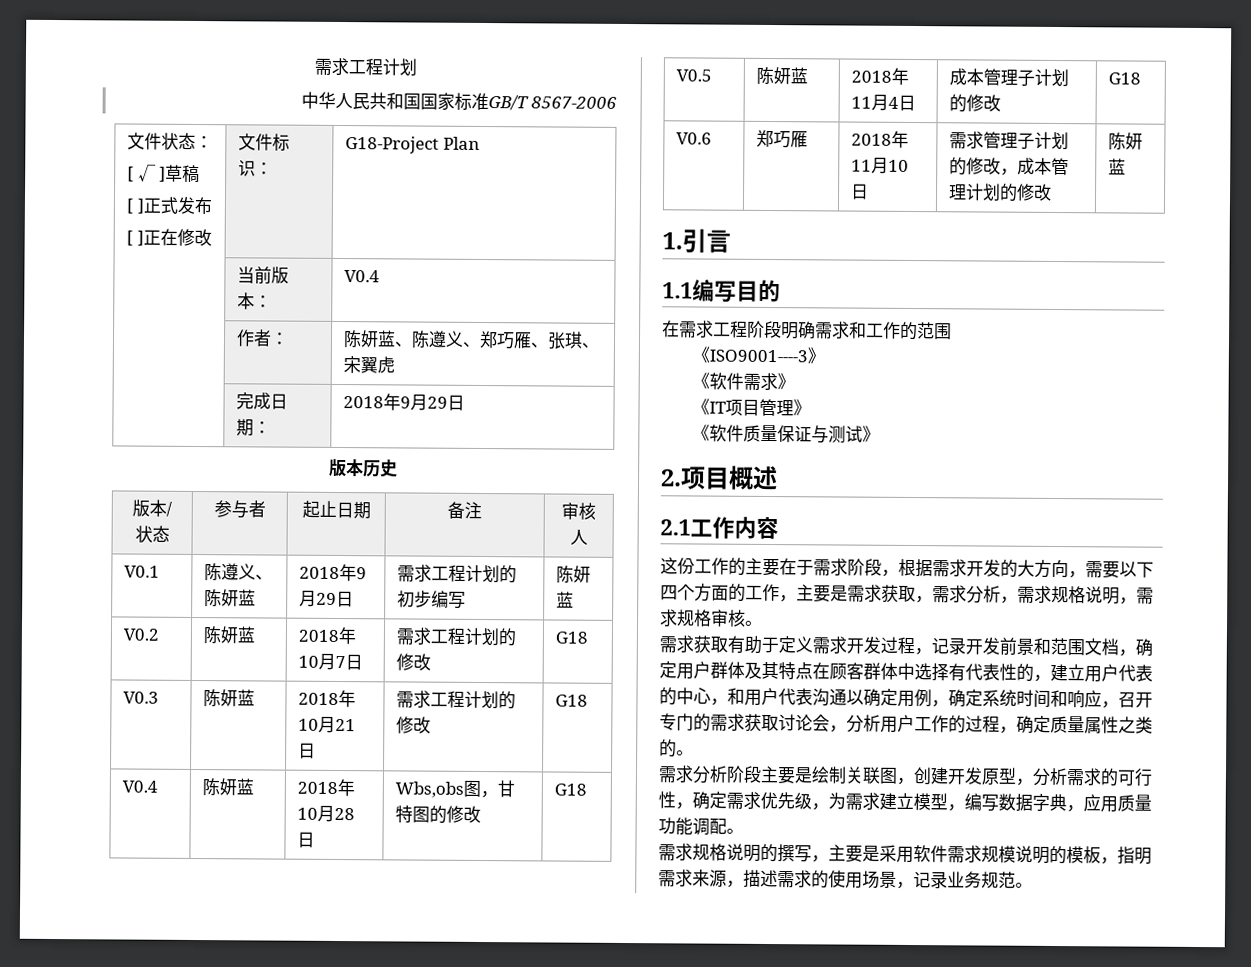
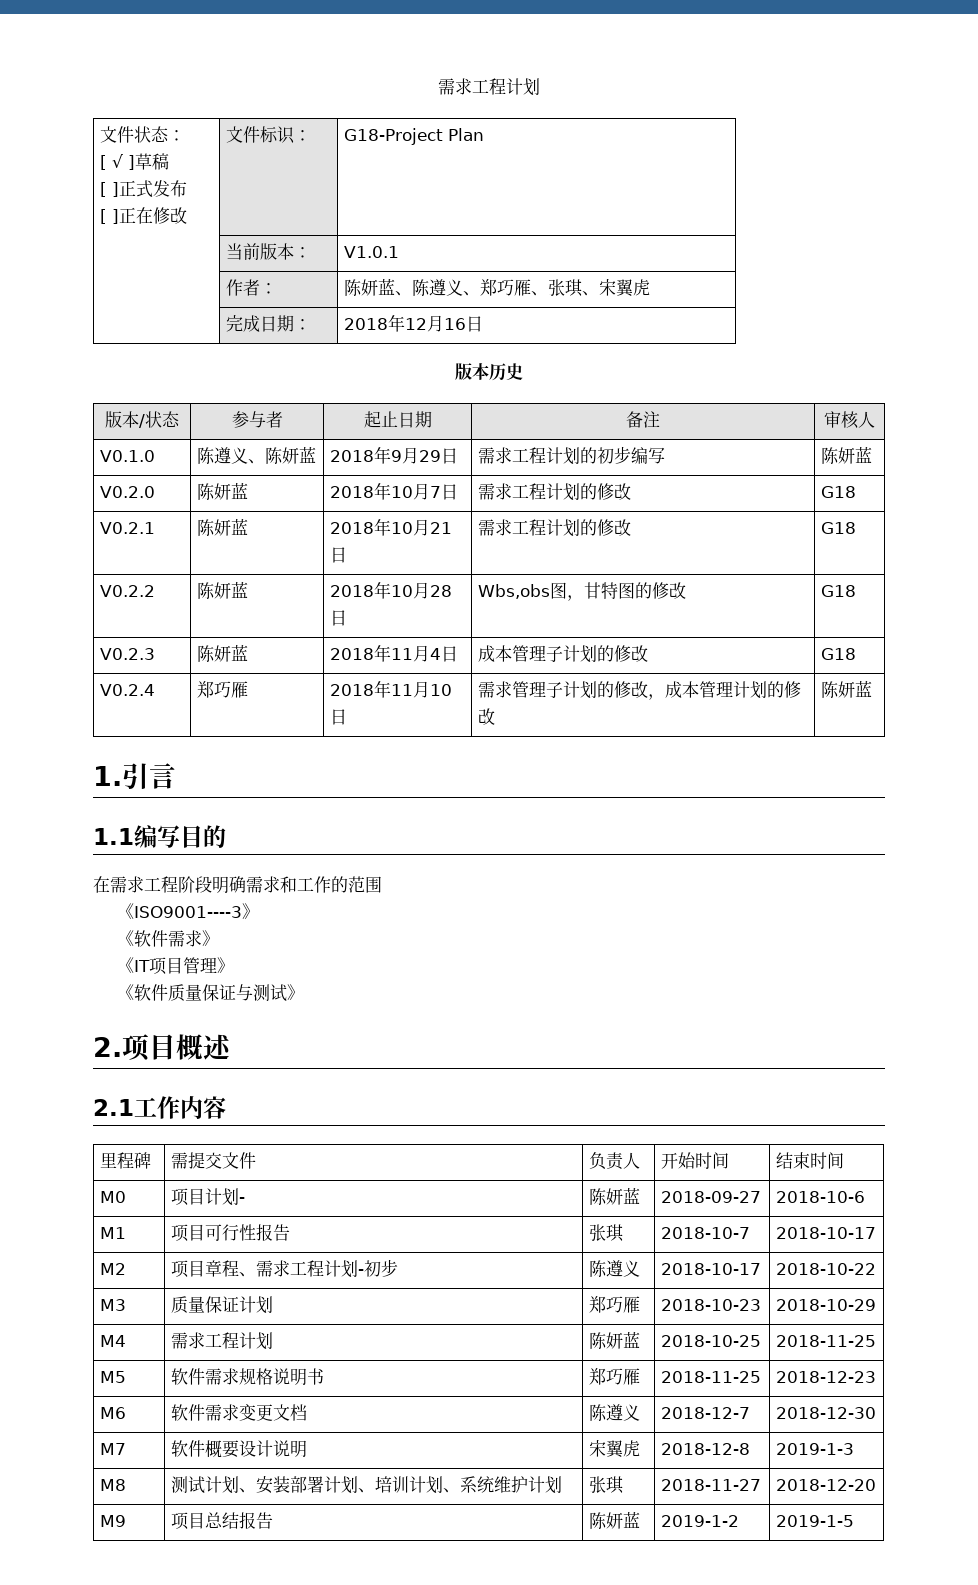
[314,57,417,76] [301,91,617,111] 需求工程计划 // 中华人民共和国国家标准GB/T 8567-2006 -> [438,78,540,96] 需求工程计划
[344,270,381,283] V0.4 -> [343,246,399,258] V1.0.1
[400,394,449,411] 9月29 -> [404,315,466,332] 12月16
[124,565,161,578] V0.1 -> [99,450,155,462] V0.1.0
[123,628,160,641] V0.2 -> [99,486,155,498] V0.2.0
[123,691,160,704] V0.3 -> [99,522,155,534] V0.2.1
[122,780,159,793] V0.4 -> [99,585,155,597] V0.2.2
[676,69,713,82] V0.5 -> [99,648,155,660] V0.2.3
[676,132,713,145] V0.6 -> [99,684,155,696] V0.2.4
[660,557,1154,579] [660,583,1154,605] [660,609,763,627] [659,635,1153,657] [659,661,1153,683] [659,687,1153,709] [659,713,1153,734] [659,739,694,758] [658,765,1153,787] [658,791,1152,813] [658,817,744,836] [658,843,1152,865] [658,869,1033,890] // 这份工作的主要在于需求阶段，根据需求开发的大方向，需要以下四个方面的工作，主要是需求获取，需求分析，需求规格说明，需求规格审核。 // 需求获取有助于定义需求开发过程，记录开发前景和范围文档，确定用户群体及其特点在顾客群体中选择有代表性的，建立用户代表的中心，和用户代表沟通以确定用例，确定系统时间和响应，召开专门的需求获取讨论会，分析用户工作的过程，确定质量属性之类的。 // 需求分析阶段主要是绘制关联图，创建开发原型，分析需求的可行性，确定需求优先级，为需求建立模型，编写数据字典，应用质量功能调配。 // 需求规格说明的撰写，主要是采用软件需求规模说明的模板，指明需求来源，描述需求的使用场景，记录业务规范。 -> [99,1152,151,1169] [170,1152,256,1169] [588,1152,640,1170] [660,1152,729,1169] [775,1152,844,1169] [99,1191,126,1203] [170,1188,245,1206] [588,1187,640,1205] [660,1191,761,1203] [775,1191,865,1203] [99,1227,126,1239] [170,1224,290,1242] [588,1224,624,1242] [660,1227,750,1239] [775,1227,876,1239] [99,1263,126,1275] [170,1259,398,1278] [588,1260,640,1277] [660,1263,761,1275] [775,1263,876,1275] [99,1299,126,1311] [170,1296,273,1314] [588,1296,640,1313] [660,1299,761,1311] [775,1299,876,1311] [99,1335,126,1347] [170,1332,273,1350] [588,1331,640,1349] [660,1335,761,1347] [775,1335,876,1347] [99,1371,126,1383] [170,1368,324,1386] [588,1368,640,1385] [660,1371,761,1383] [775,1371,876,1383] [99,1407,126,1419] [170,1404,307,1421] [588,1404,640,1421] [660,1407,750,1419] [775,1407,876,1419] [99,1443,126,1455] [170,1440,307,1458] [588,1440,640,1458] [660,1443,750,1455] [775,1443,854,1455] [99,1479,126,1491] [170,1476,562,1494] [588,1476,624,1494] [660,1479,761,1491] [775,1479,876,1491] [99,1515,126,1527] [170,1512,273,1530] [588,1511,640,1529] [660,1515,739,1527] [775,1515,854,1527] // 里程碑 | 需提交文件 | 负责人 | 开始时间 | 结束时间 // M0 | 项目计划- | 陈妍蓝 | 2018-09-27 | 2018-10-6 // M1 | 项目可行性报告 | 张琪 | 2018-10-7 | 2018-10-17 // M2 | 项目章程、需求工程计划-初步 | 陈遵义 | 2018-10-17 | 2018-10-22 // M3 | 质量保证计划 | 郑巧雁 | 2018-10-23 | 2018-10-29 // M4 | 需求工程计划 | 陈妍蓝 | 2018-10-25 | 2018-11-25 // M5 | 软件需求规格说明书 | 郑巧雁 | 2018-11-25 | 2018-12-23 // M6 | 软件需求变更文档 | 陈遵义 | 2018-12-7 | 2018-12-30 // M7 | 软件概要设计说明 | 宋翼虎 | 2018-12-8 | 2019-1-3 // M8 | 测试计划、安装部署计划、培训计划、系统维护计划 | 张琪 | 2018-11-27 | 2018-12-20 // M9 | 项目总结报告 | 陈妍蓝 | 2019-1-2 | 2019-1-5

